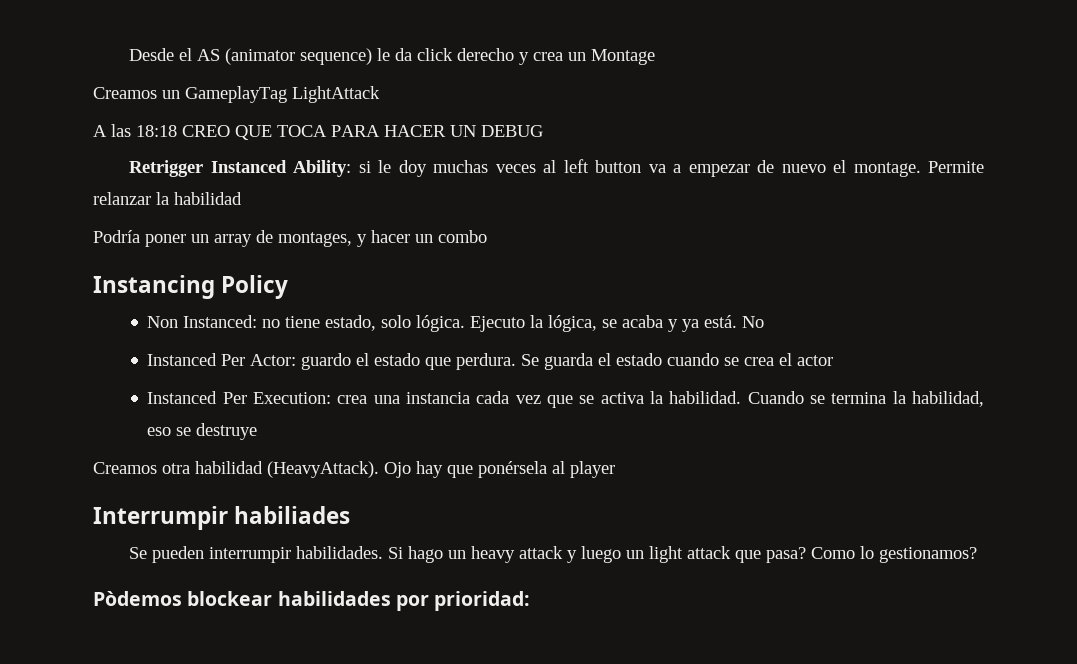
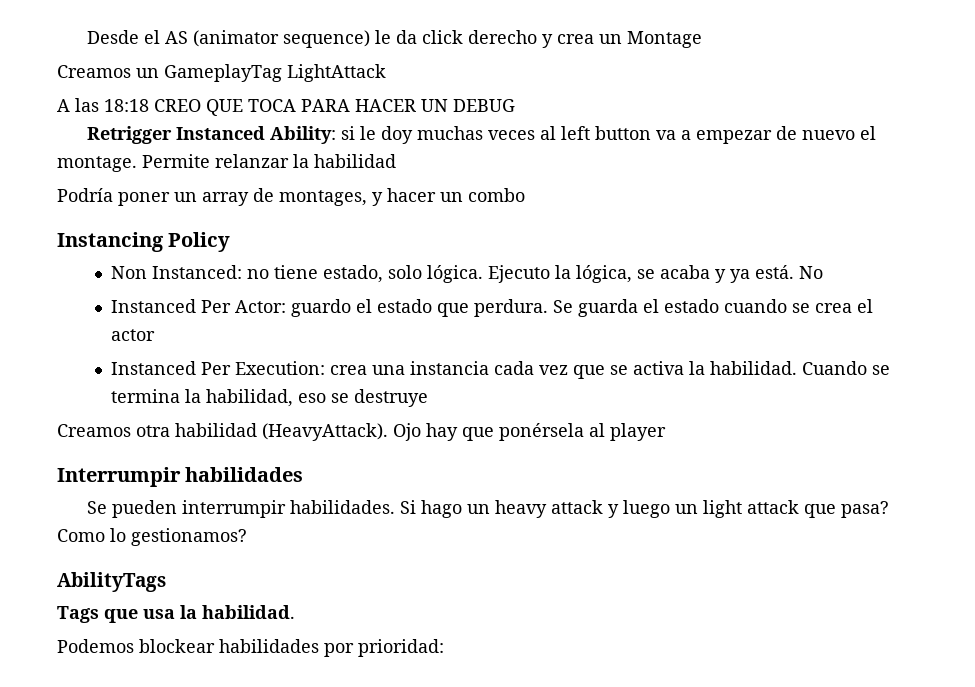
[234,506,351,524] habiliades -> [185,467,304,482] habilidades
[93,591,182,606] Pòdemos -> [57,572,166,592] [57,605,295,623] [57,639,134,653] AbilityTags // Tags que usa la habilidad. // Podemos

